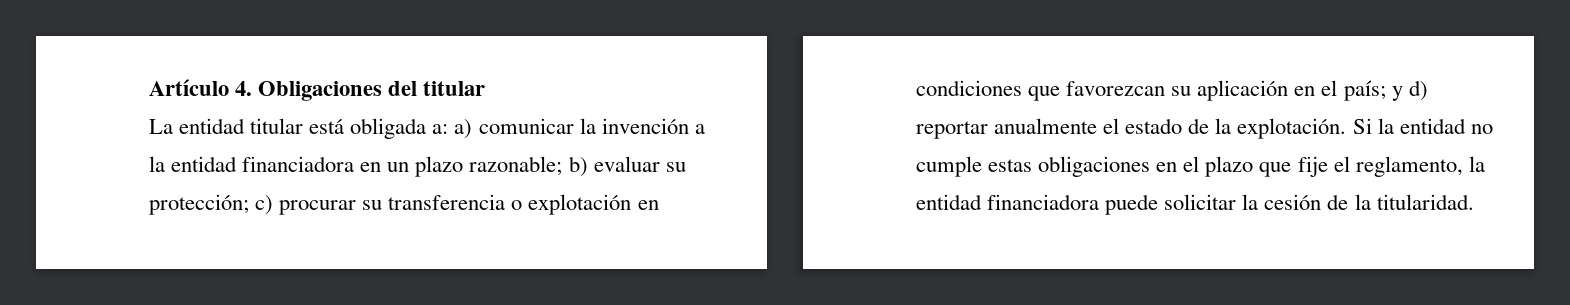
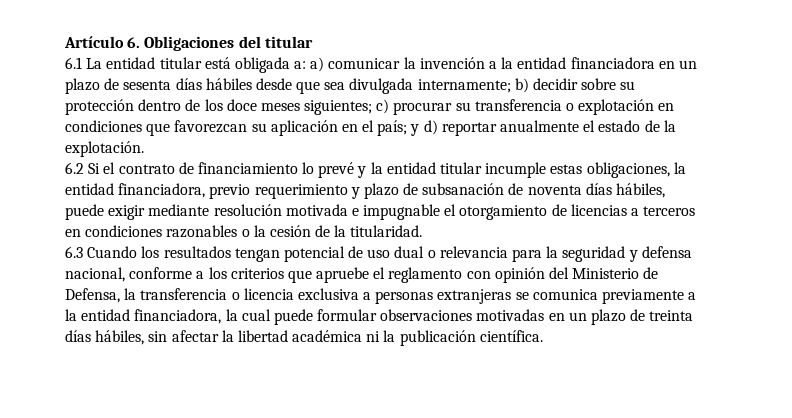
[235,81,253,96] 4. -> [127,37,141,48] 6.
(486, 88) none -> [65,57,82,69] 6.1
[469,156,686,177] [149,194,249,215] razonable; b) evaluar su protección; -> [104,78,636,94] [65,99,373,115] de sesenta días hábiles desde que sea divulgada internamente; b) decidir sobre su protección dentro de los doce meses siguientes;
[1352,118,1493,134] [916,156,1485,177] [916,194,1237,215] Si la entidad no cumple estas obligaciones en el plazo que fije el reglamento, la entidad financiadora puede solicitar -> [65,162,686,178] [65,183,666,199] [65,204,696,220] [65,225,250,238] // 6.2 Si el contrato de financiamiento lo prevé y la entidad titular incumple estas obligaciones, la entidad financiadora, previo requerimiento y plazo de subsanación de noventa días hábiles, puede exigir mediante resolución motivada e impugnable el otorgamiento de licencias a terceros en condiciones razonables o
(1474, 202) none -> [65,246,692,262] [65,267,659,283] [65,288,697,304] [65,309,694,325] [65,330,543,346] // 6.3 Cuando los resultados tengan potencial de uso dual o relevancia para la seguridad y defensa nacional, conforme a los criterios que apruebe el reglamento con opinión del Ministerio de Defensa, la transferencia o licencia exclusiva a personas extranjeras se comunica previamente a la entidad financiadora, la cual puede formular observaciones motivadas en un plazo de treinta días hábiles, sin afectar la libertad académica ni la publicación científica.

